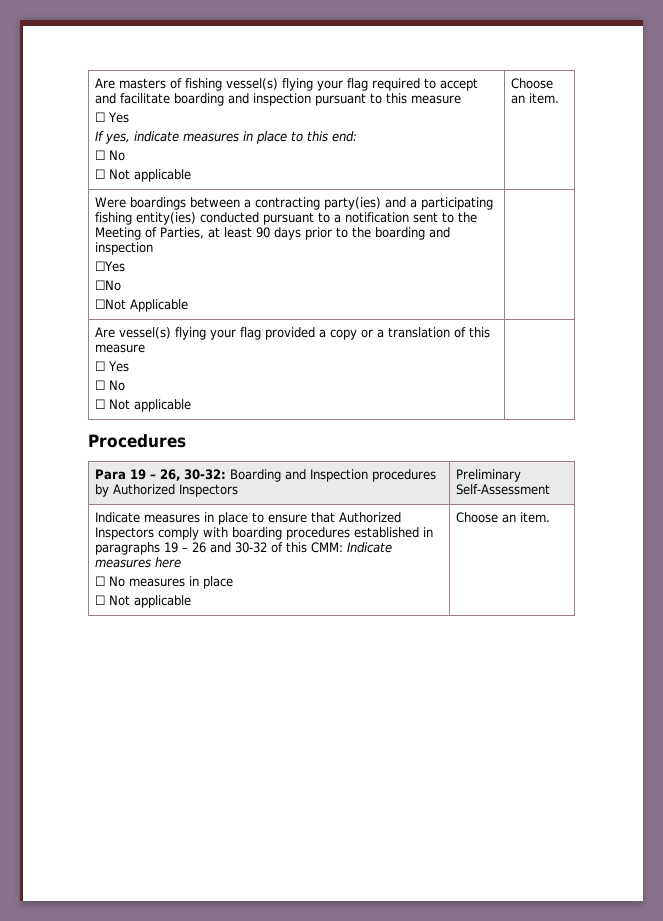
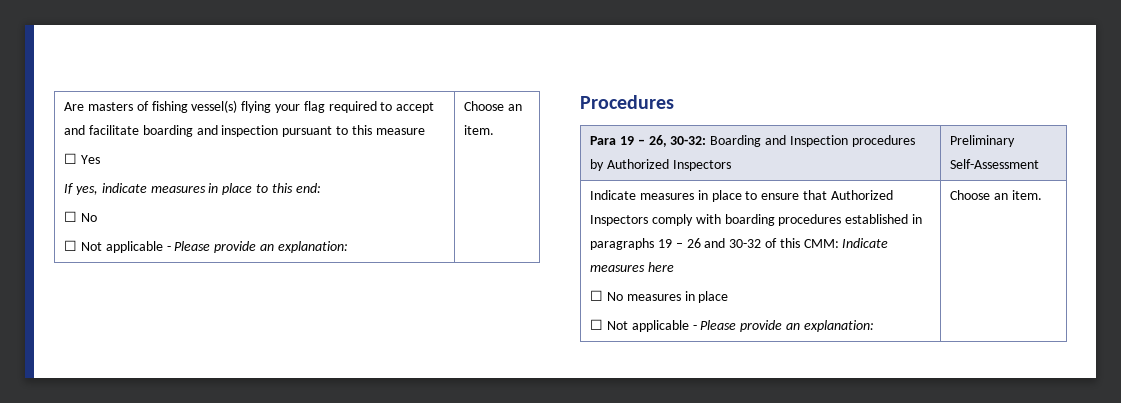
[511,78,554,89] [511,93,560,104] [95,197,494,210] [95,212,478,225] [95,227,451,240] [95,242,154,255] [95,261,126,272] [95,280,122,291] [95,299,189,312] [95,327,491,340] [95,344,146,353] [95,361,130,372] [95,380,126,391] [95,399,192,412] | Choose an item. // Were boardings between a contracting party(ies) and a participating fishing entity(ies) conducted pursuant to a notification sent to the Meeting of Parties, at least 90 days prior to the boarding and inspection // ☐Yes // ☐No // ☐Not Applicable | // Are vessel(s) flying your flag provided a copy or a translation of this measure // ☐ Yes // ☐ No // ☐ Not applicable | -> [166,241,348,253] [464,101,523,111] [464,125,495,135] - Please provide an explanation: | Choose an item.
(192, 601) none -> [692,320,874,332] - Please provide an explanation:

